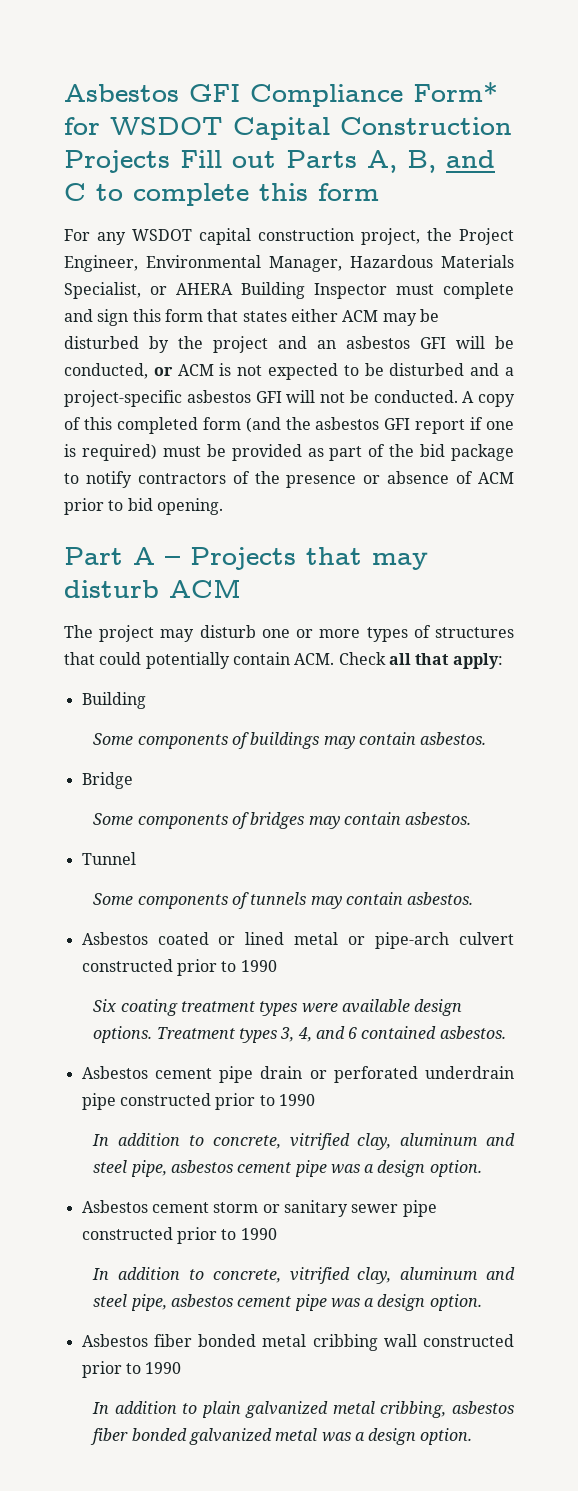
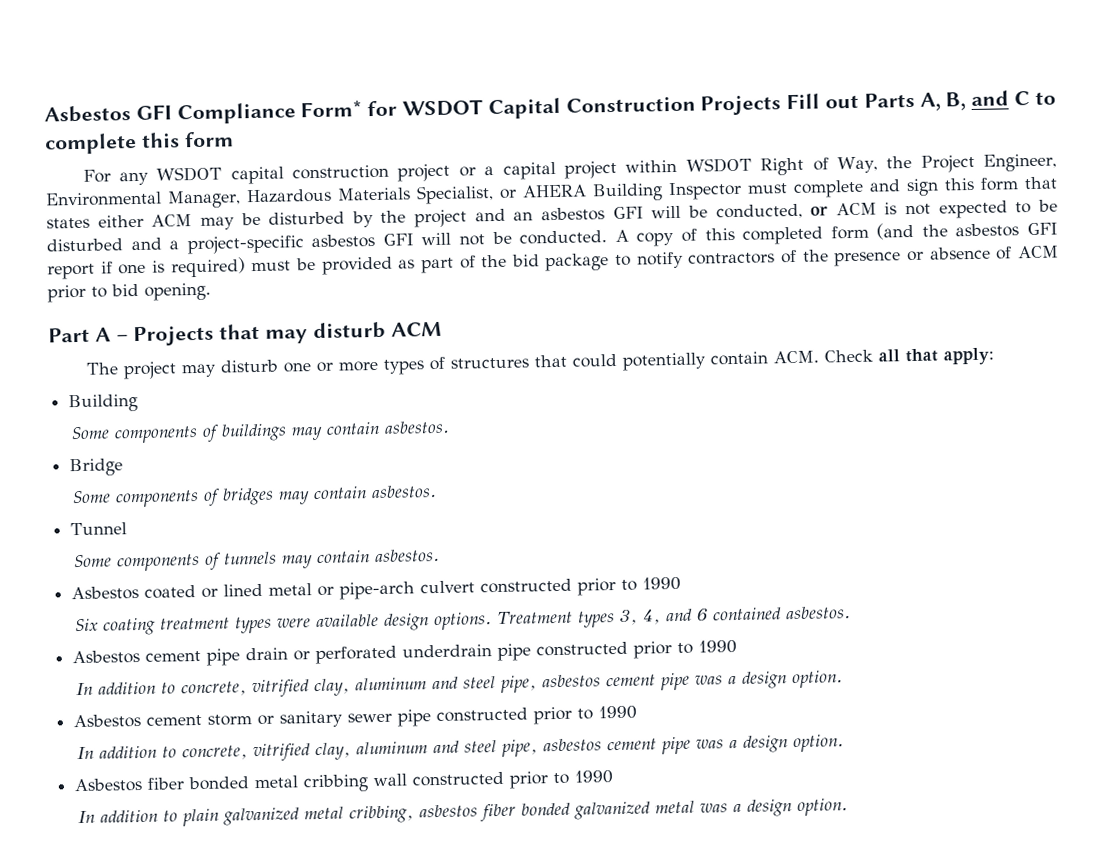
[361,228,420,245] project, -> [397,156,878,182] project or a capital project within WSDOT Right of Way,

